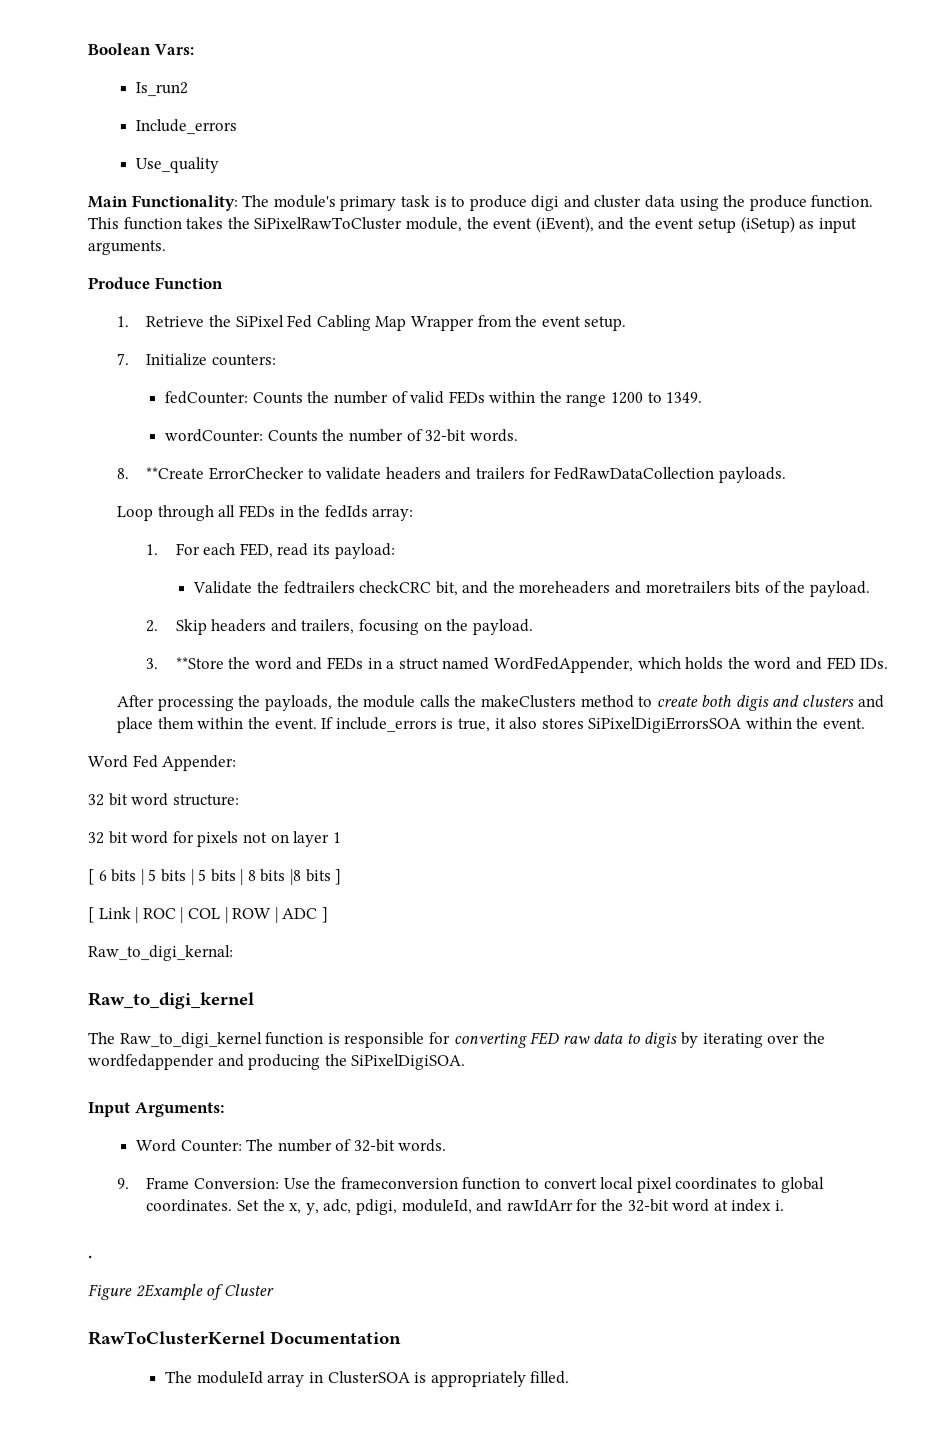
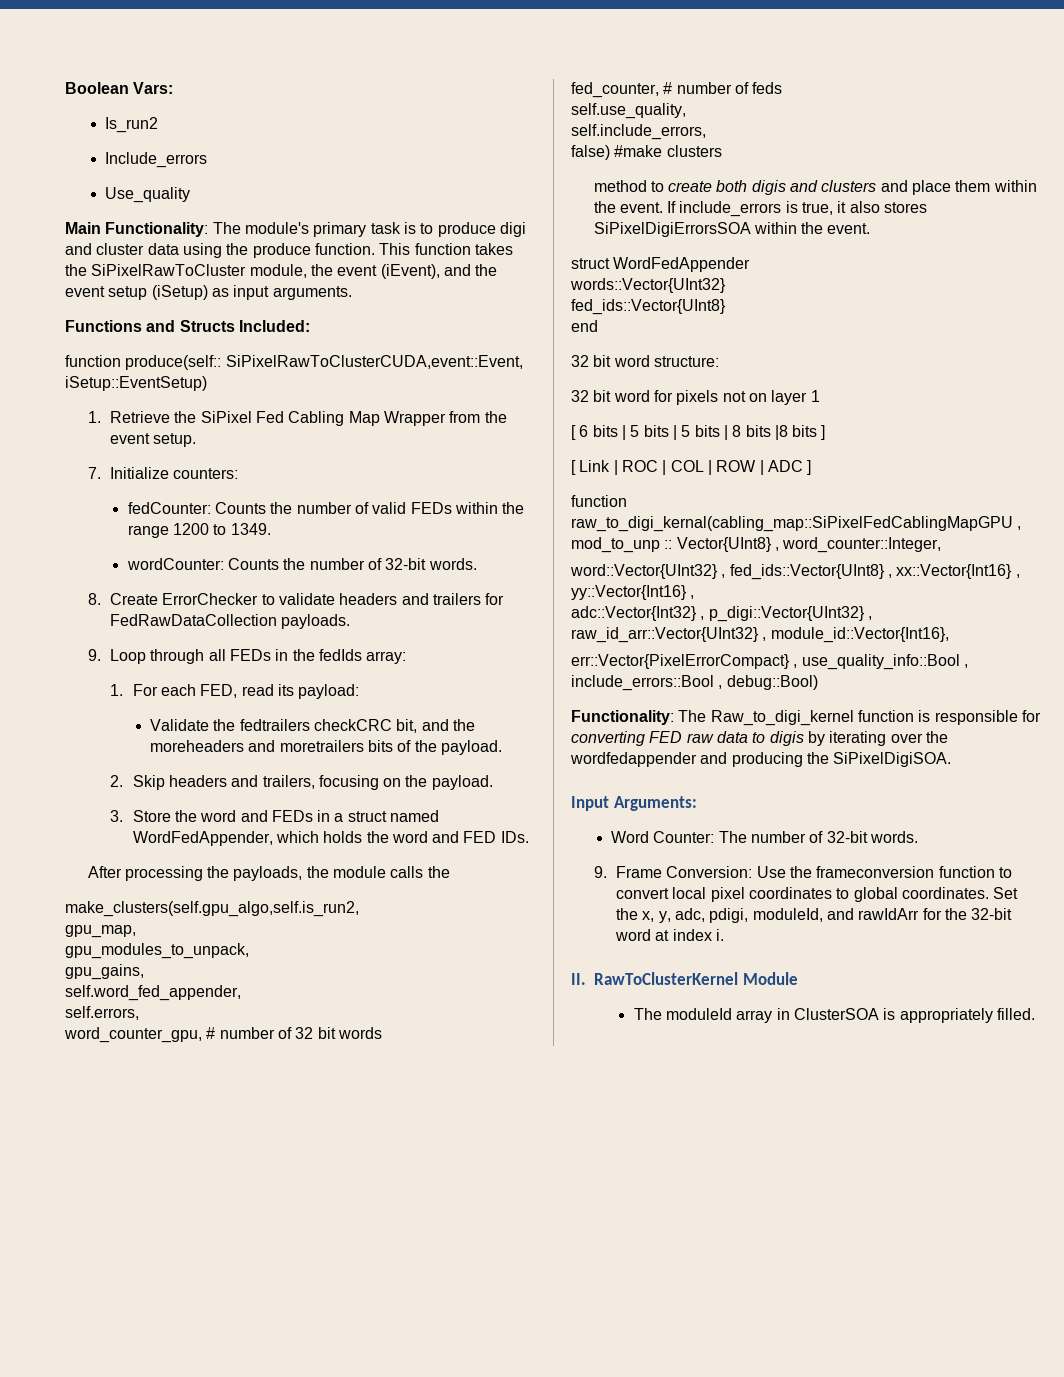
[87,277,223,290] Produce Function -> [65,320,310,332] [65,355,523,370] [65,376,207,391] Functions and Structs Included: // function produce(self:: SiPixelRawToClusterCUDA,event::Event, iSetup::EventSetup)
[145,467,205,480] **Create -> [110,593,159,605] Create
(786, 474) none -> [87,649,101,661] 9.
[174,657,224,670] **Store -> [132,810,171,822] Store
[479,694,576,708] makeClusters -> [65,901,359,917] [65,925,136,938] [65,943,249,959] [65,964,144,980] [65,985,241,1001] [65,1006,139,1020] [64,1027,382,1043] [571,82,783,98] [571,103,686,119] [571,124,706,140] [571,145,722,160] // make_clusters(self.gpu_algo,self.is_run2, // gpu_map, // gpu_modules_to_unpack, // gpu_gains, // self.word_fed_appender, // self.errors, // word_counter_gpu, # number of 32 bit words // fed_counter, # number of feds // self.use_quality, // self.include_errors, // false) #make clusters //
[88,755,238,772] Word Fed Appender: -> [571,257,751,272] [570,278,726,293] [571,299,726,315] [571,320,598,332] struct WordFedAppender // words::Vector{UInt32} // fed_ids::Vector{UInt8} // end
[88,945,234,962] [88,992,255,1010] Raw_to_digi_kernal: // Raw_to_digi_kernel // -> [571,495,627,507] [571,516,1022,532] [571,537,942,553] [570,564,1020,580] [571,585,695,600] [571,606,872,622] [571,627,949,643] [571,654,968,670] [571,675,818,691] [571,710,674,725] function raw_to_digi_kernal(cabling_map::SiPixelFedCablingMapGPU , mod_to_unp :: Vector{UInt8} , word_counter::Integer, // word::Vector{UInt32} , fed_ids::Vector{UInt8} , xx::Vector{Int16} , yy::Vector{Int16} , // adc::Vector{Int32} , p_digi::Vector{UInt32} , raw_id_arr::Vector{UInt32} , module_id::Vector{Int16}, // err::Vector{PixelErrorCompact} , use_quality_info::Bool , include_errors::Bool , debug::Bool) // Functionality:
[88,1255,93,1259] [88,1284,275,1302] [88,1331,402,1346] . // Figure 2Example of Cluster // RawToClusterKernel Documentation -> [571,972,798,985] II. RawToClusterKernel Module

